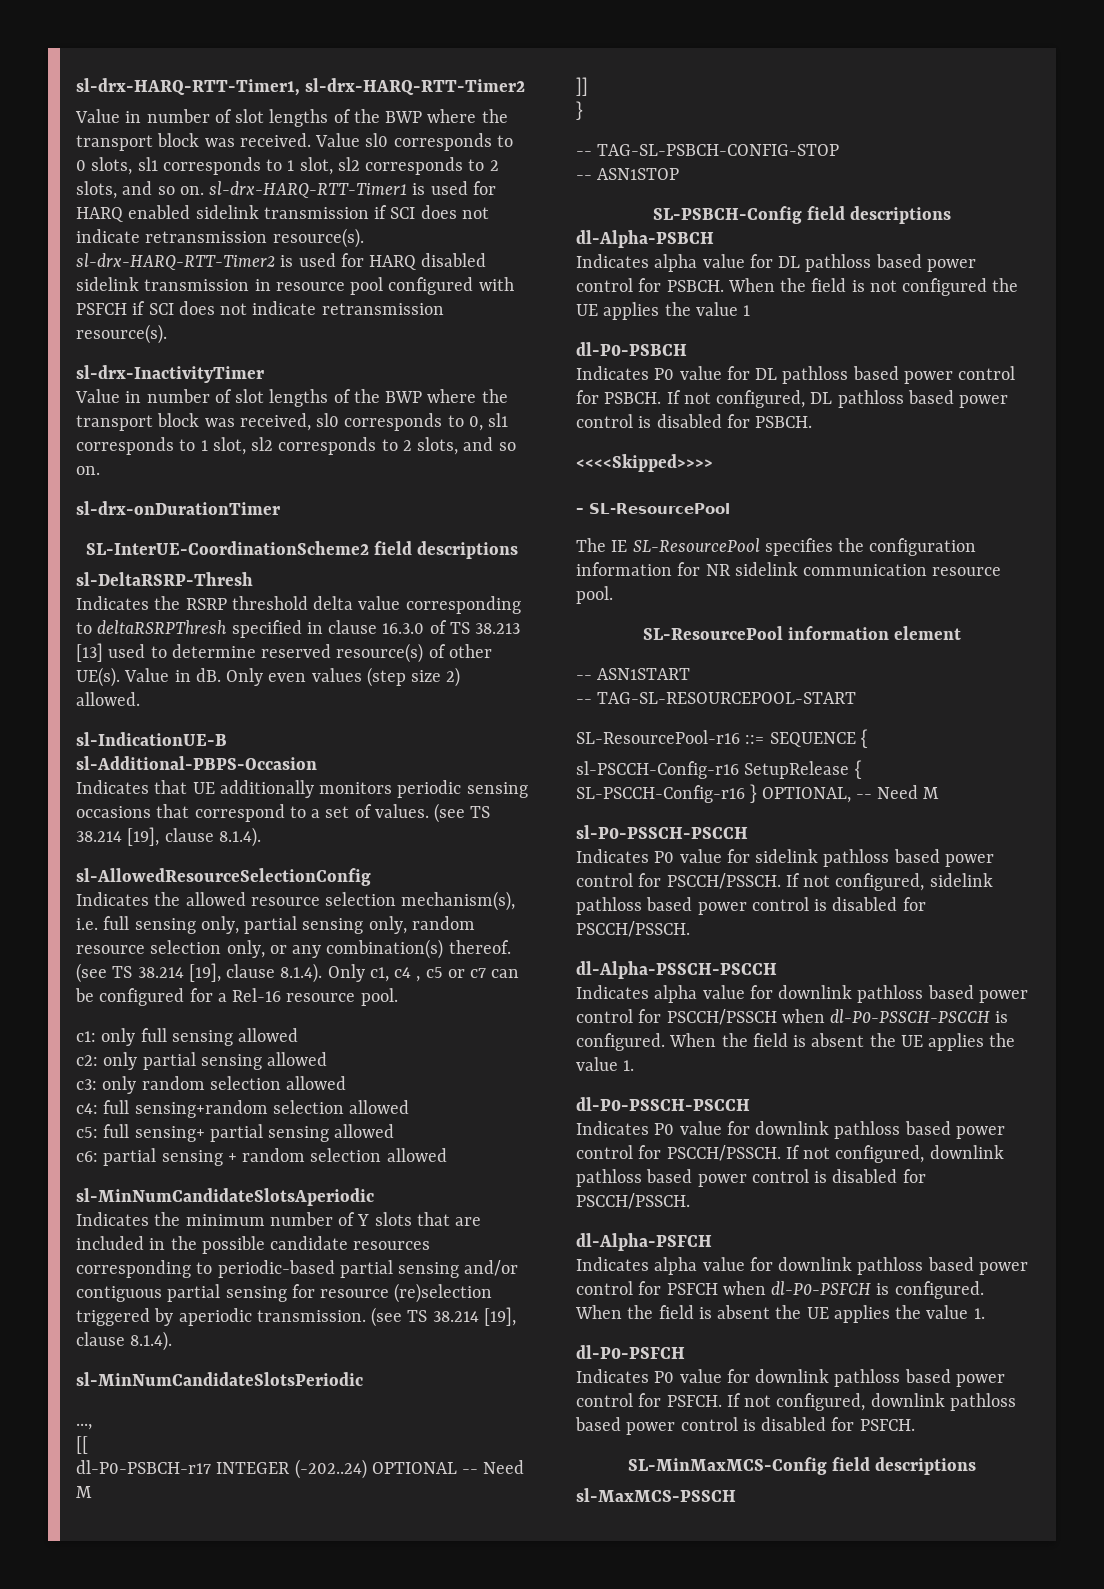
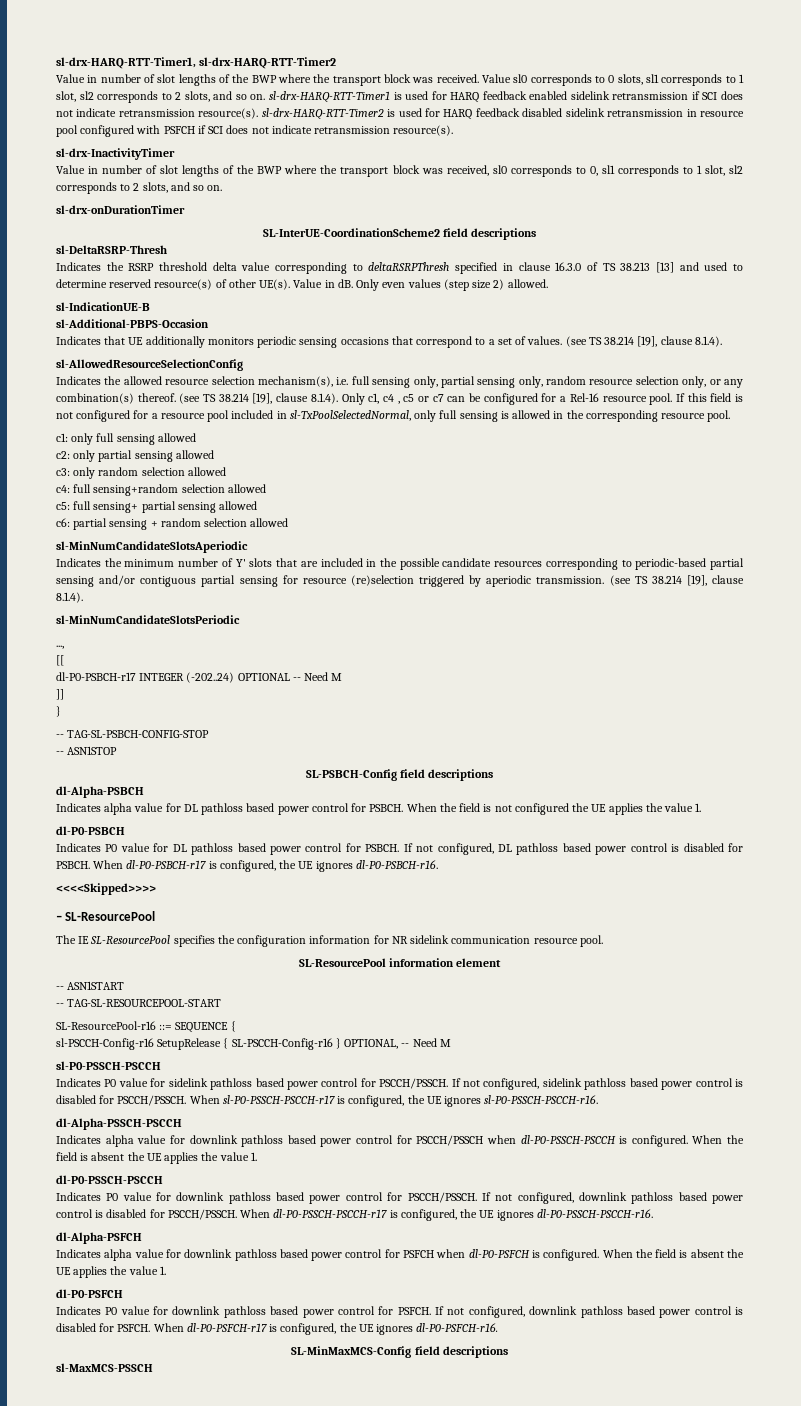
(123, 214) none -> [482,91,527,100] feedback
[263,207,369,219] transmission -> [612,92,689,100] retransmission
(417, 262) none -> [475,108,520,117] feedback
[144,279,250,291] transmission -> [607,109,684,117] retransmission
(103, 652) none -> [679,262,699,271] and
(398, 997) none -> [675,393,744,402] [56,410,731,422] If this field is not configured for a resource pool included in sl-TxPoolSelectedNormal, only full sensing is allowed in the corresponding resource pool.
[357,1214,370,1226] Y -> [235,559,246,567] Y'
[743,305,751,316] 1 -> [695,803,702,812] 1.
(813, 422) none -> [93,860,438,872] When dl-P0-PSBCH-r17 is configured, the UE ignores dl-P0-PSBCH-r16.
(690, 929) none -> [189,1095,599,1107] When sl-P0-PSSCH-PSCCH-r17 is configured, the UE ignores sl-P0-PSSCH-PSCCH-r16.
(690, 1201) none -> [240,1209,653,1221] When dl-P0-PSSCH-PSCCH-r17 is configured, the UE ignores dl-P0-PSSCH-PSCCH-r16.
(915, 1425) none -> [153,1323,499,1335] When dl-P0-PSFCH-r17 is configured, the UE ignores dl-P0-PSFCH-r16.

